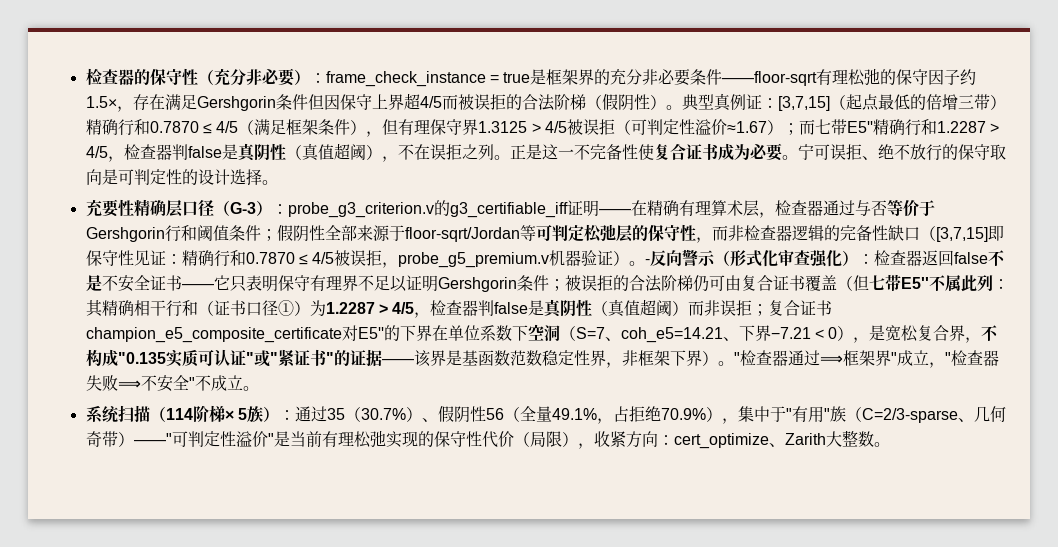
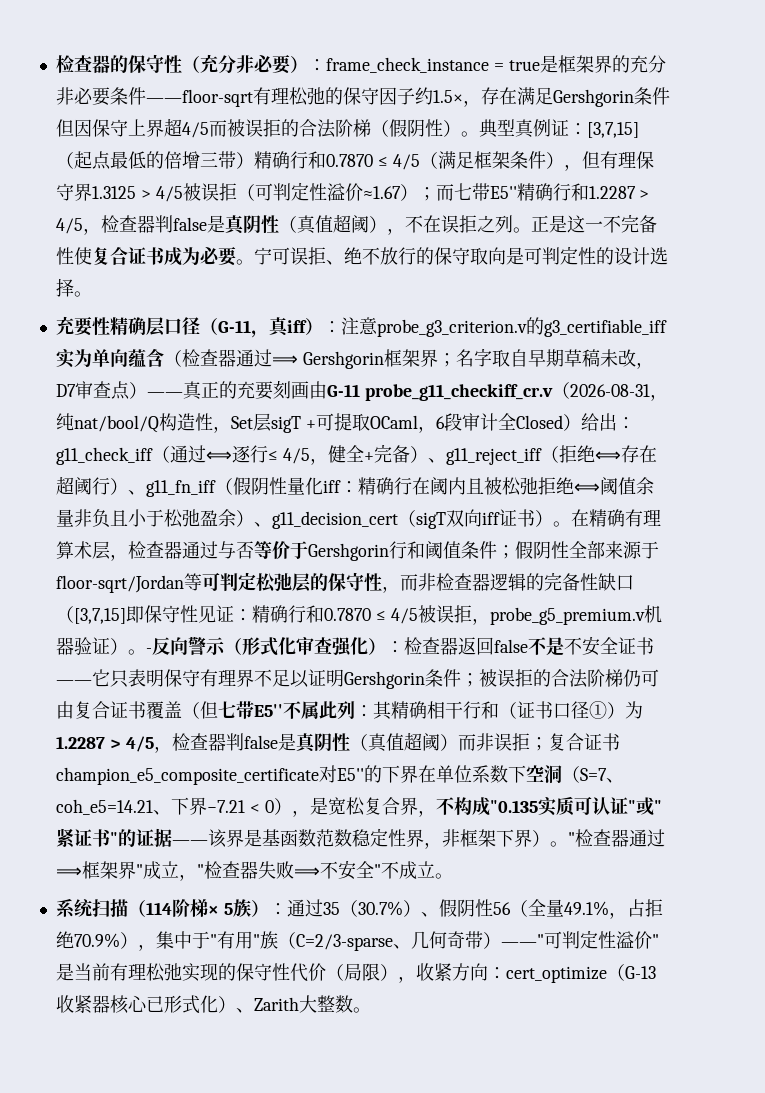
[229,200,631,218] G-3）：probe_g3_criterion.v的g3_certifiable_iff证明—— -> [217,317,667,338] [55,348,654,369] [55,380,668,401] [55,413,635,433] [55,444,657,465] [55,476,654,497] [55,509,571,529] G-11，真iff）：注意probe_g3_criterion.v的g3_certifiable_iff实为单向蕴含（检查器通过⟹ Gershgorin框架界；名字取自早期草稿未改，D7审查点）——真正的充要刻画由G-11 probe_g11_checkiff_cr.v（2026-08-31，纯nat/bool/Q构造性，Set层sigT +可提取OCaml，6段审计全Closed）给出：g11_check_iff（通过⟺逐行≤ 4/5，健全+完备）、g11_reject_iff（拒绝⟺存在超阈行）、g11_fn_iff（假阴性量化iff：精确行在阈内且被松弛拒绝⟺阈值余量非负且小于松弛盈余）、g11_decision_cert（sigT双向iff证书）。
(769, 441) none -> [606,964,656,981] [55,995,236,1014] （G-13收紧器核心已形式化）

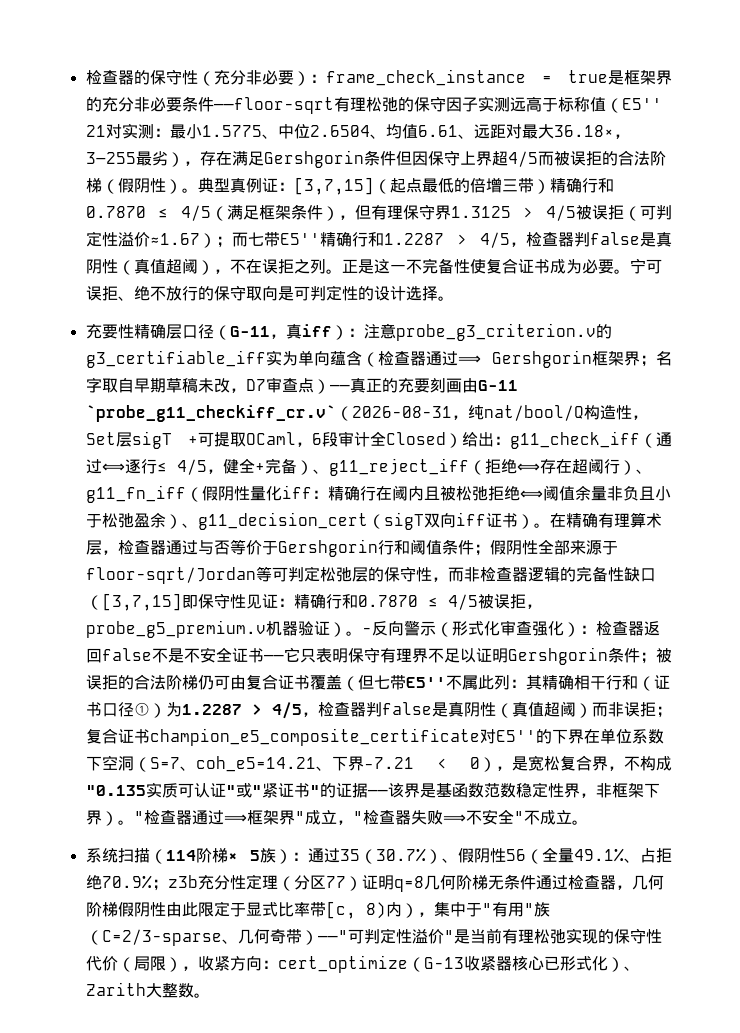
[414,87,463,105] 约1.5× -> [477,96,662,113] [85,123,630,139] [85,151,184,167] 实测远高于标称值（E5'' 21对实测：最小1.5775、中位2.6504、均值6.61、远距对最大36.18×，3–255最劣）
[364,384,553,401] probe_g11_checkiff_cr.v -> [85,405,336,422] `probe_g11_checkiff_cr.v`
[608,912,627,919] ， -> [624,858,640,863] 、
(120, 940) none -> [151,874,664,892] [85,901,402,919] ；z3b充分性定理（分区77）证明q=8几何阶梯无条件通过检查器，几何阶梯假阴性由此限定于显式比率带[c, 8)内

